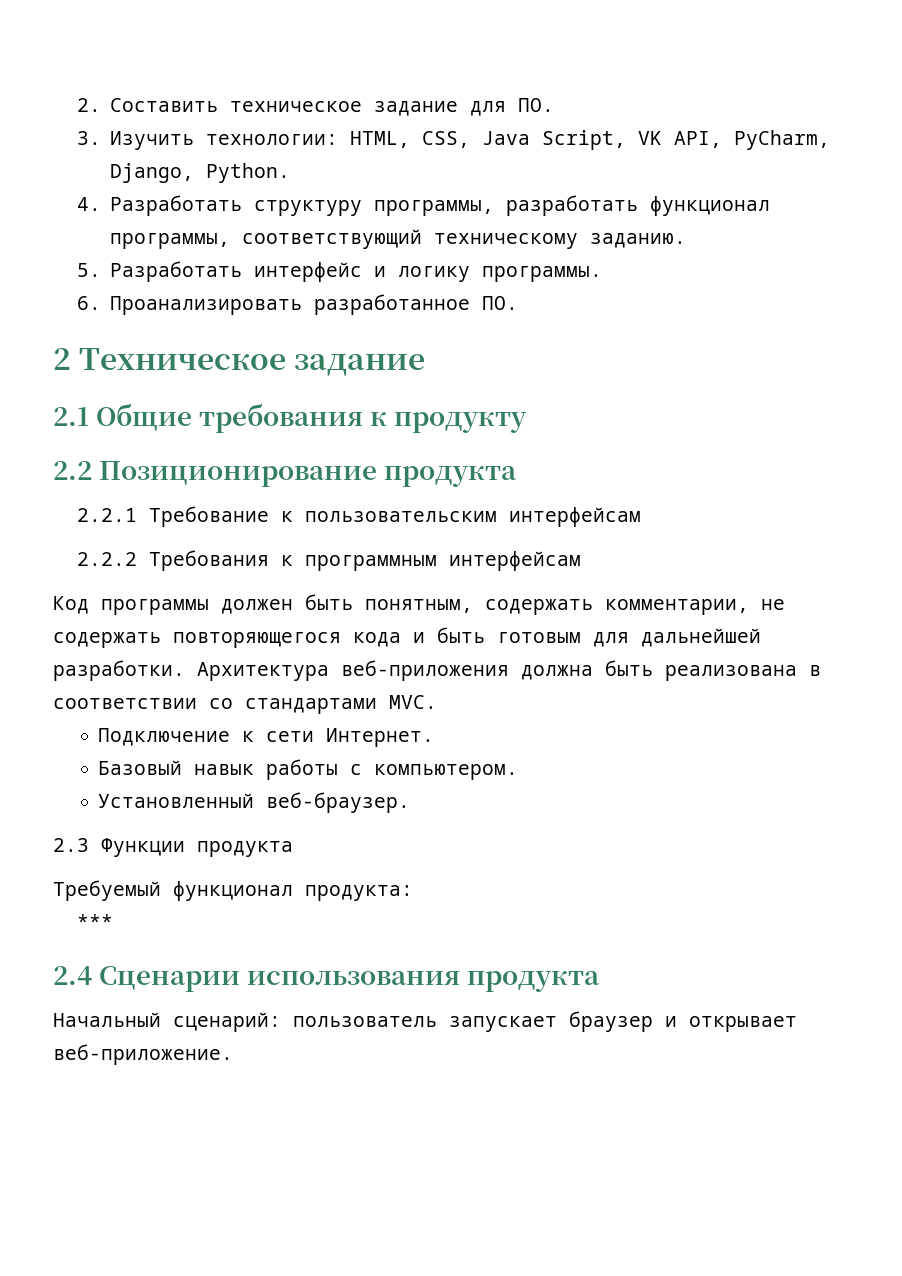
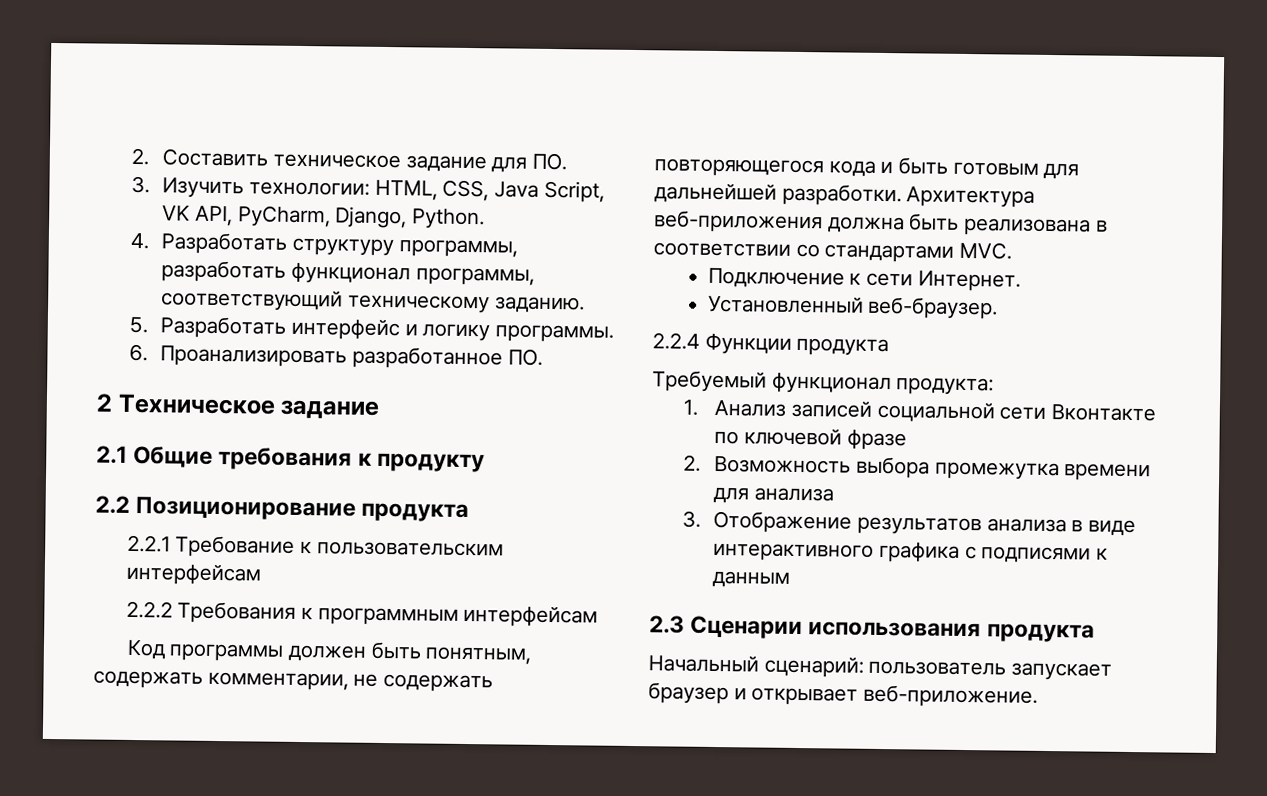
[98,759,519,780] // Базовый навык работы с компьютером. -> (1021, 281) none
[53,838,89,852] 2.3 -> [652,332,700,350] 2.2.4
[76,914,113,929] [53,966,92,985] *** // 2.4 -> [682,399,1157,423] [714,428,907,451] [682,454,1152,482] [713,486,834,504] [681,510,1137,537] [713,541,1109,564] [712,570,791,588] [649,615,685,634] 1. Анализ записей социальной сети Вконтакте по ключевой фразе // 2. Возможность выбора промежутка времени для анализа // 3. Отображение результатов анализа в виде интерактивного графика с подписями к данным // 2.3

